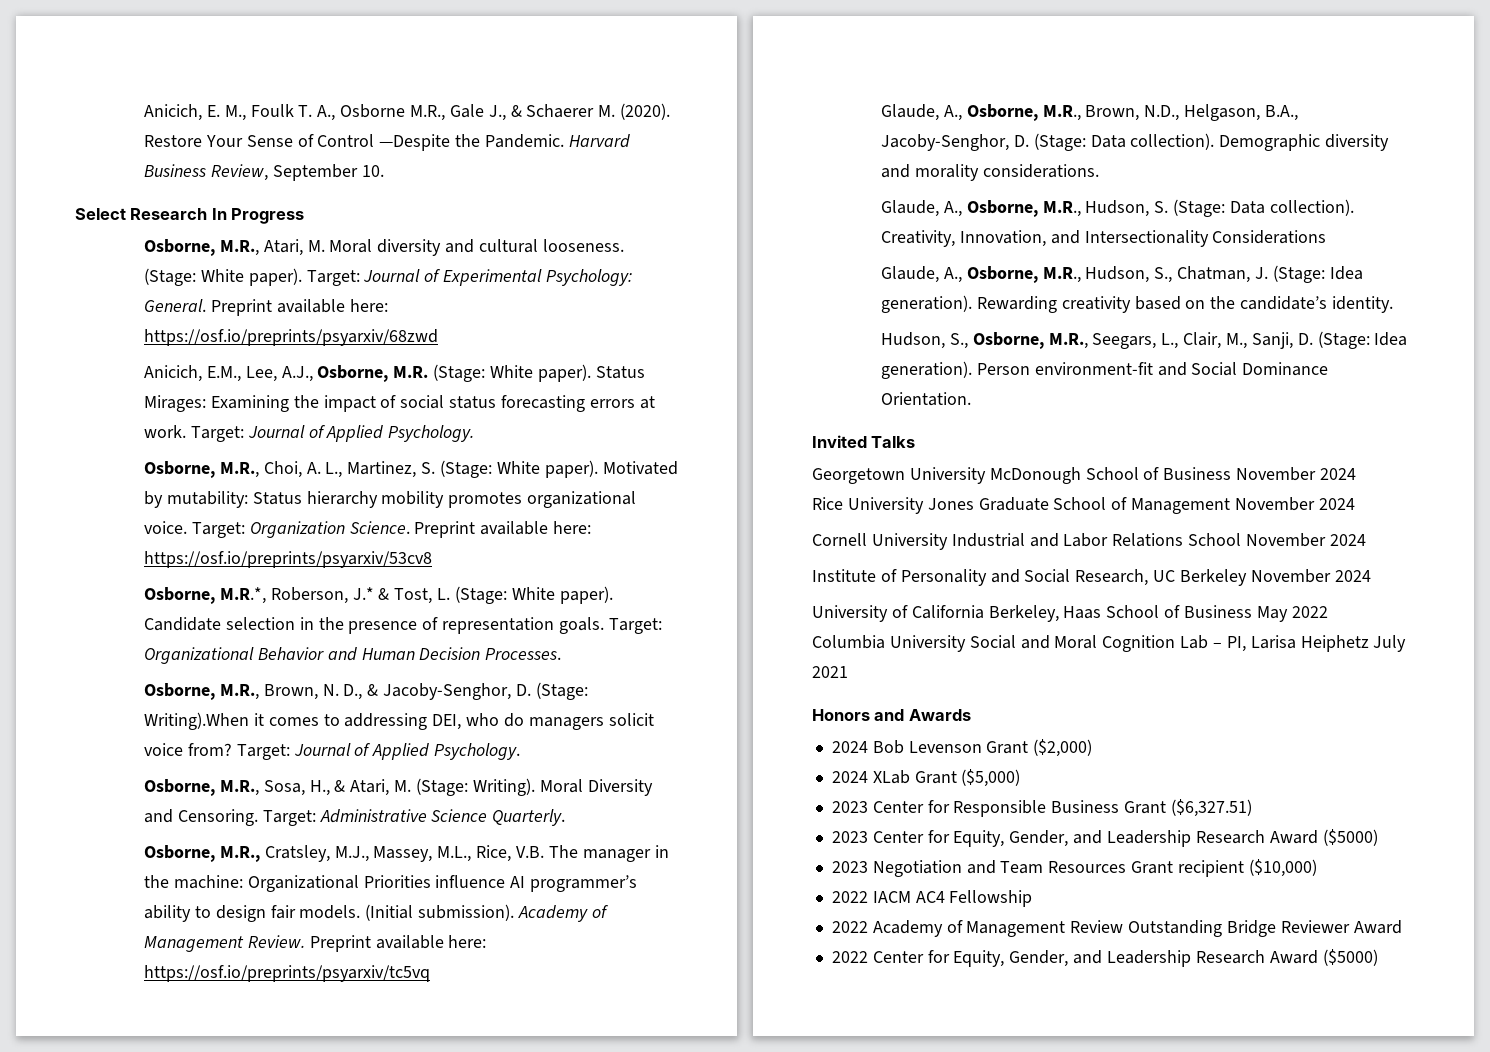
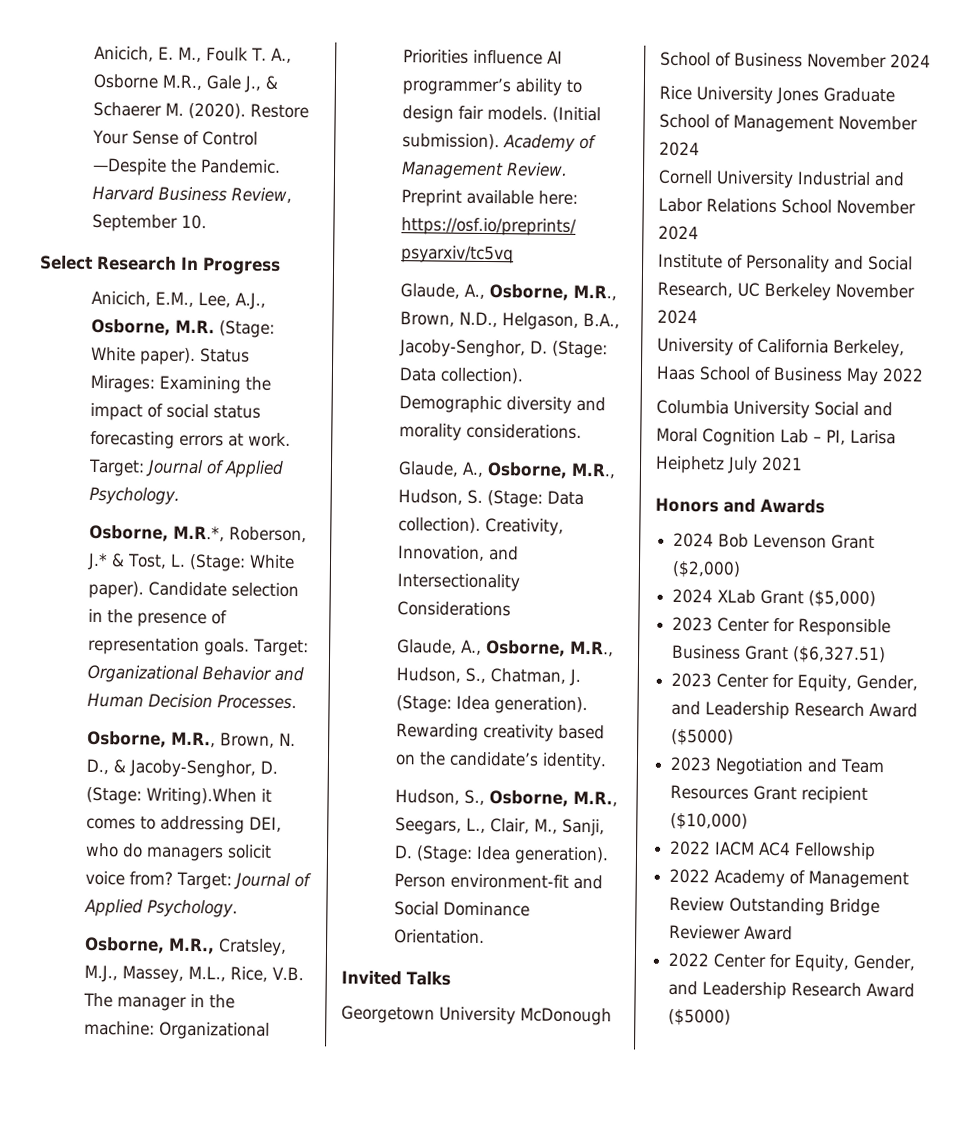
[143,239,624,256] [143,268,632,286] [143,299,388,316] [143,329,438,346] // Osborne, M.R., Atari, M. Moral diversity and cultural looseness. (Stage: White paper). Target: Journal of Experimental Psychology: General. Preprint available here: https://osf.io/preprints/psyarxiv/68zwd -> (281, 266) none
[143,460,678,478] [143,491,637,508] [143,521,592,538] [143,551,432,568] // Osborne, M.R., Choi, A. L., Martinez, S. (Stage: White paper). Motivated by mutability: Status hierarchy mobility promotes organizational voice. Target: Organization Science. Preprint available here: https://osf.io/preprints/psyarxiv/53cv8 -> (181, 495) none
[143,778,653,796] [143,809,566,826] // Osborne, M.R., Sosa, H., & Atari, M. (Stage: Writing). Moral Diversity and Censoring. Target: Administrative Science Quarterly. -> (239, 908) none

